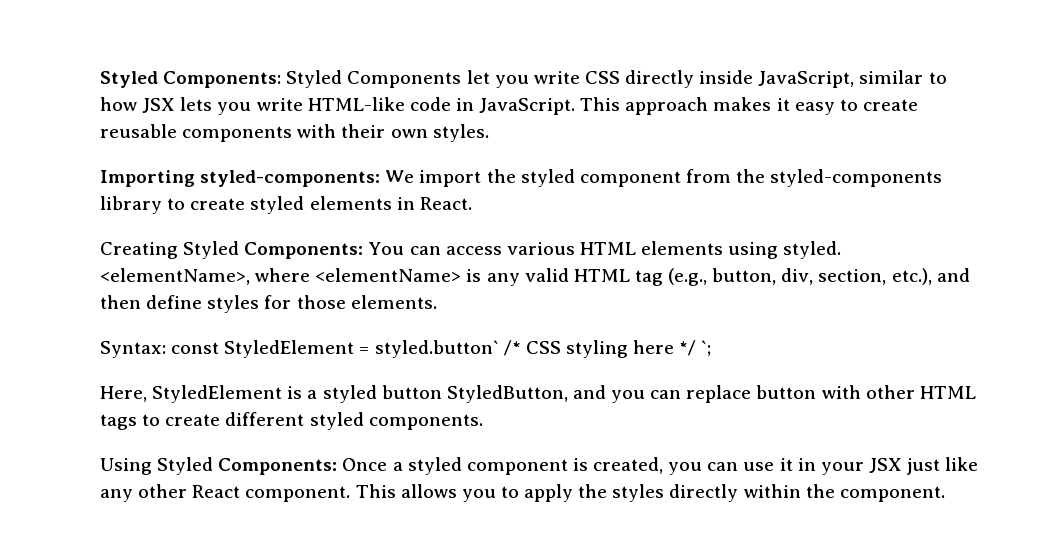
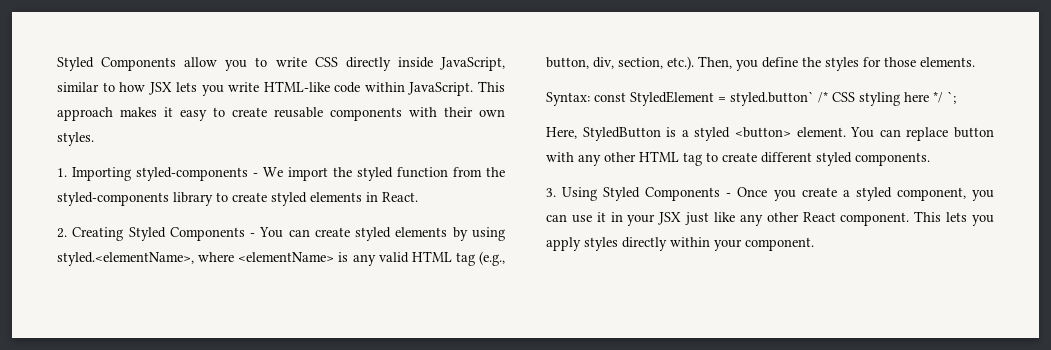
[100,70,529,88] Styled Components: Styled Components let you -> [57,57,268,71] Styled Components allow you to
[455,98,474,111] in -> [364,82,405,92] within
[100,170,381,187] Importing styled-components: -> [57,167,258,181] 1. Importing styled-components -
[579,171,681,187] component -> [397,167,448,178] function
(472, 203) none -> [57,228,67,238] 2.
[244,241,842,259] [100,268,250,285] Components: You can access various HTML elements using styled. <elementName>, -> [169,227,505,241] [57,252,194,266] Components - You can create styled elements by using styled.<elementName>,
[891,268,970,285] [100,295,203,309] etc.), and then define -> [667,56,821,71] etc.). Then, you define the
[152,385,283,403] StyledElement -> [582,127,661,141] StyledButton
[381,385,646,403] button StyledButton, and you -> [735,127,875,138] <button> element. You
(861, 392) none -> [578,154,601,166] any
[100,414,137,430] tags -> [683,152,702,166] tag
(483, 422) none -> [546,188,556,197] 3.
[218,457,664,475] Components: Once a styled component is created, -> [645,187,966,201] Components - Once you create a styled component,
[400,484,608,502] allows you to apply the -> [946,212,994,226] [546,237,581,251] lets you apply
[805,484,835,498] the -> [714,239,742,251] your

